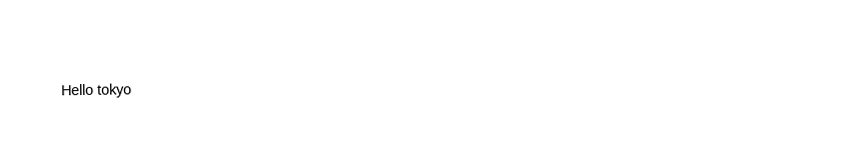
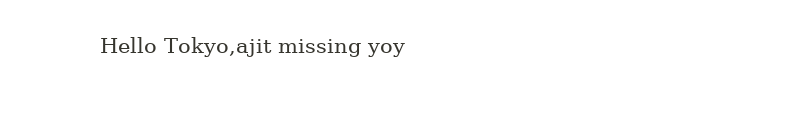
[97,83,132,98] tokyo -> [164,37,405,57] Tokyo,ajit missing yoy

